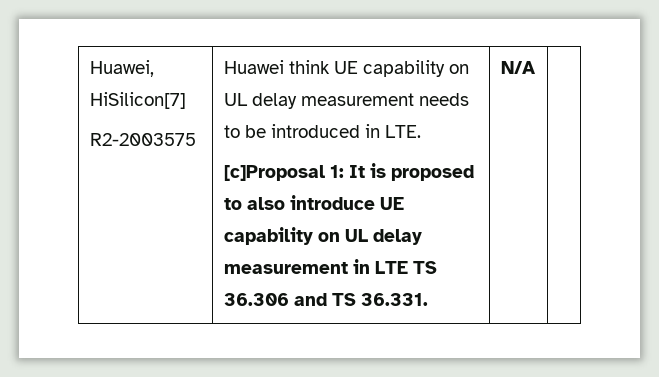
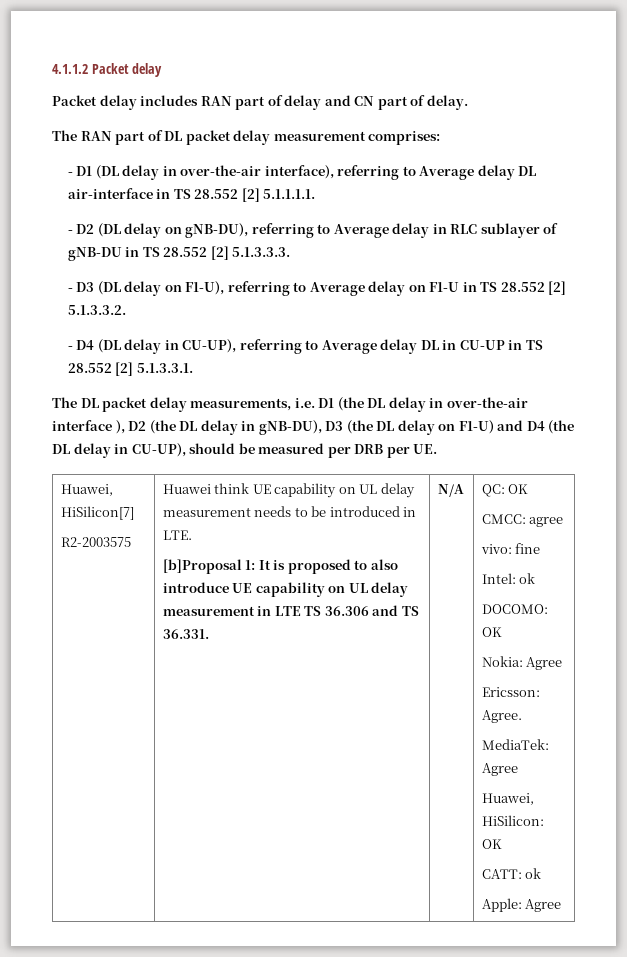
(89, 68) none -> [52,63,163,77] [52,95,468,110] [52,130,441,145] [67,165,537,180] [67,188,316,202] [67,223,559,238] [67,246,291,261] [67,281,567,296] [67,305,126,315] [67,339,543,354] [67,362,193,376] [52,397,528,412] [52,420,575,435] [52,443,438,458] 4.1.1.2 Packet delay // Packet delay includes RAN part of delay and CN part of delay. // The RAN part of DL packet delay measurement comprises: // - D1 (DL delay in over-the-air interface), referring to Average delay DL air-interface in TS 28.552 [2] 5.1.1.1.1. // - D2 (DL delay on gNB-DU), referring to Average delay in RLC sublayer of gNB-DU in TS 28.552 [2] 5.1.3.3.3. // - D3 (DL delay on F1-U), referring to Average delay on F1-U in TS 28.552 [2] 5.1.3.3.2. // - D4 (DL delay in CU-UP), referring to Average delay DL in CU-UP in TS 28.552 [2] 5.1.3.3.1. // The DL packet delay measurements, i.e. D1 (the DL delay in over-the-air interface ), D2 (the DL delay in gNB-DU), D3 (the DL delay on F1-U) and D4 (the DL delay in CU-UP), should be measured per DRB per UE. //
[223,165,325,181] [c]Proposal -> [162,559,242,574] [b]Proposal
(536, 67) none -> [481,484,529,497] [481,514,564,527] [480,543,541,554] [481,573,536,584] [481,604,548,614] [481,627,502,637] [481,656,563,670] [481,687,540,697] [481,710,522,723] [481,739,549,750] [481,763,518,776] [481,793,534,805] [481,815,544,826] [481,839,502,849] [481,868,542,879] [481,898,562,912] QC: OK // CMCC: agree // vivo: fine // Intel: ok // DOCOMO: OK // Nokia: Agree // Ericsson: Agree. // MediaTek: Agree // Huawei, HiSilicon: OK // CATT: ok // Apple: Agree

